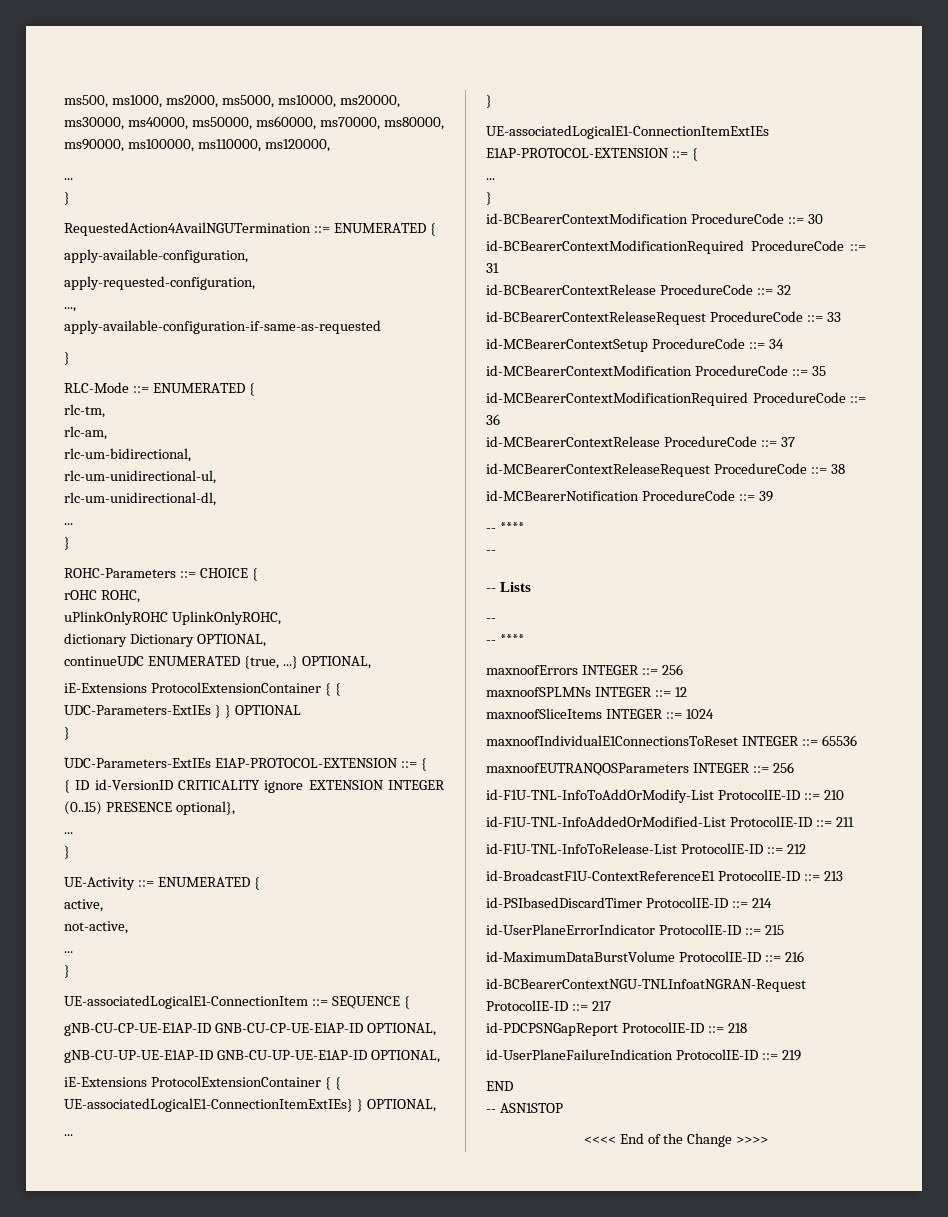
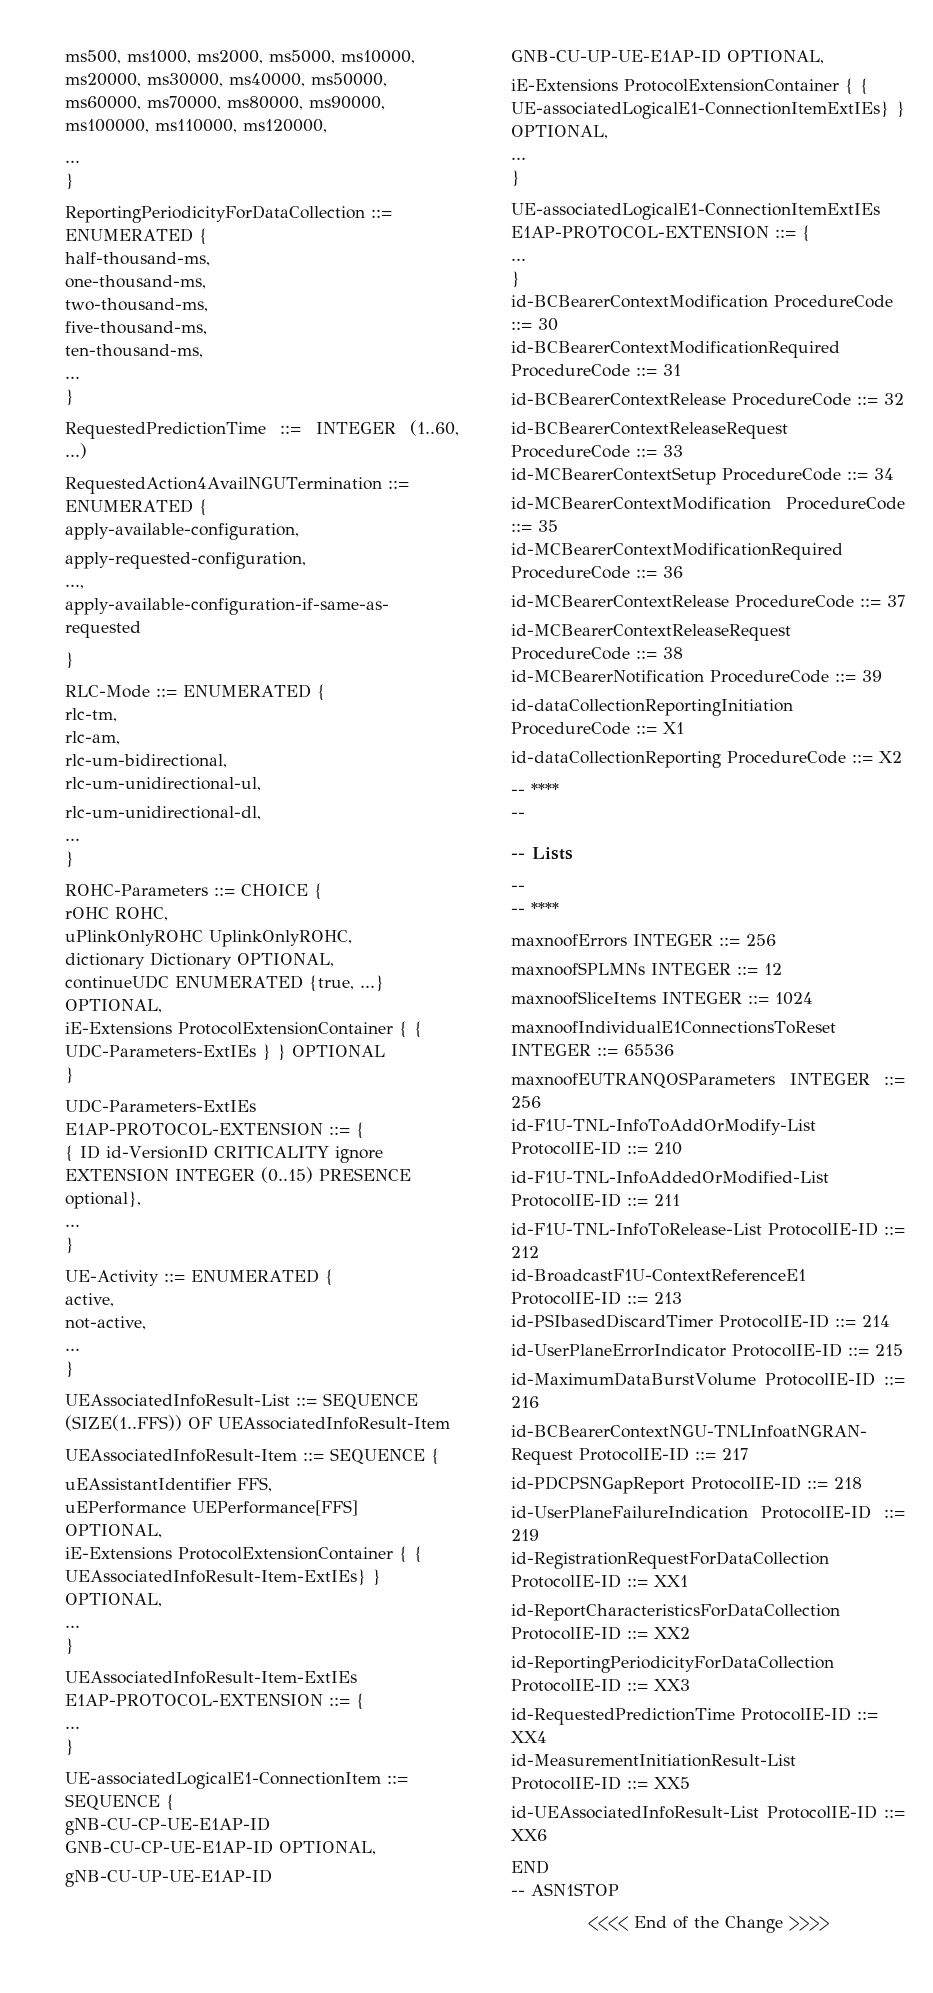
(70, 198) none -> [65,205,392,223] [65,228,208,245] [65,252,210,266] [65,275,206,289] [65,298,208,312] [65,321,207,335] [65,344,203,358] [65,376,80,379] [65,389,74,406] [65,420,459,439] [65,443,87,459] // ReportingPeriodicityForDataCollection ::= ENUMERATED { // half-thousand-ms, // one-thousand-ms, // two-thousand-ms, // five-thousand-ms, // ten-thousand-ms, // ... // } // RequestedPredictionTime ::= INTEGER (1..60, ...)
(70, 971) none -> [65,1393,418,1409] [65,1415,450,1431] [65,1448,440,1465] [65,1477,272,1492] [65,1500,358,1516] [65,1524,162,1538] [65,1546,423,1563] [65,1569,381,1586] [65,1593,162,1607] [65,1625,80,1628] [65,1638,74,1655] [65,1671,357,1684] [65,1693,365,1710] [65,1726,80,1729] [65,1739,74,1756] // UEAssociatedInfoResult-List ::= SEQUENCE (SIZE(1..FFS)) OF UEAssociatedInfoResult-Item // UEAssociatedInfoResult-Item ::= SEQUENCE { // uEAssistantIdentifier FFS, // uEPerformance UEPerformance[FFS] OPTIONAL, // iE-Extensions ProtocolExtensionContainer { { UEAssociatedInfoResult-Item-ExtIEs} } OPTIONAL, // ... // } // UEAssociatedInfoResult-Item-ExtIEs E1AP-PROTOCOL-EXTENSION ::= { // ... // }
(773, 496) none -> [511,699,793,716] [511,722,684,735] [511,751,902,768] // id-dataCollectionReportingInitiation ProcedureCode ::= X1 // id-dataCollectionReporting ProcedureCode ::= X2
(801, 1055) none -> [511,1551,829,1569] [511,1574,688,1588] [511,1603,840,1621] [511,1626,690,1640] [511,1655,834,1673] [511,1678,690,1692] [511,1707,878,1725] [511,1731,547,1743] [511,1754,796,1767] [511,1776,690,1790] [511,1805,905,1819] [511,1829,547,1841] // id-RegistrationRequestForDataCollection ProtocolIE-ID ::= XX1 // id-ReportCharacteristicsForDataCollection ProtocolIE-ID ::= XX2 // id-ReportingPeriodicityForDataCollection ProtocolIE-ID ::= XX3 // id-RequestedPredictionTime ProtocolIE-ID ::= XX4 // id-MeasurementInitiationResult-List ProtocolIE-ID ::= XX5 // id-UEAssociatedInfoResult-List ProtocolIE-ID ::= XX6

